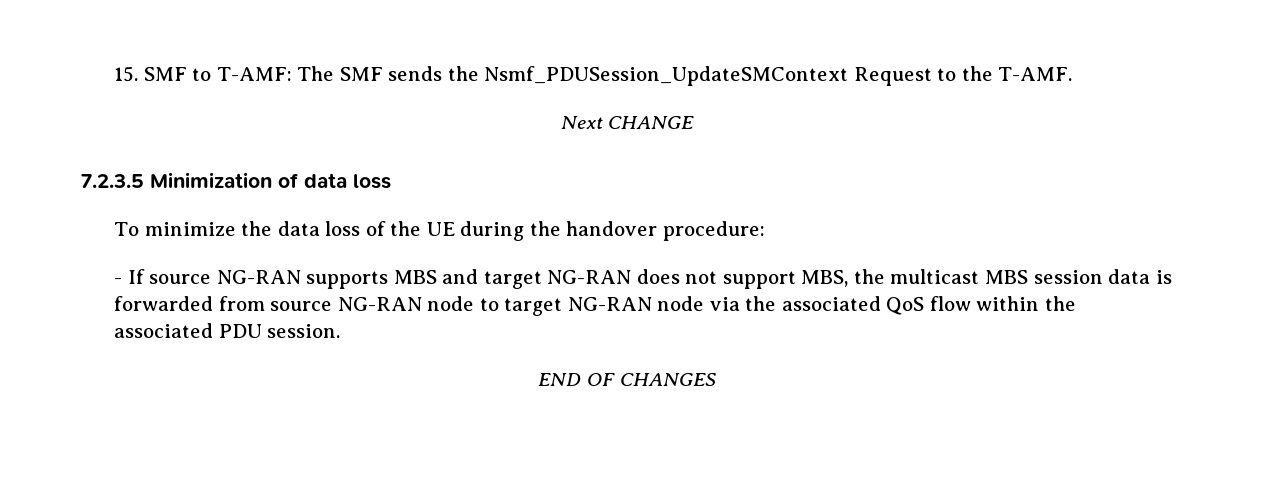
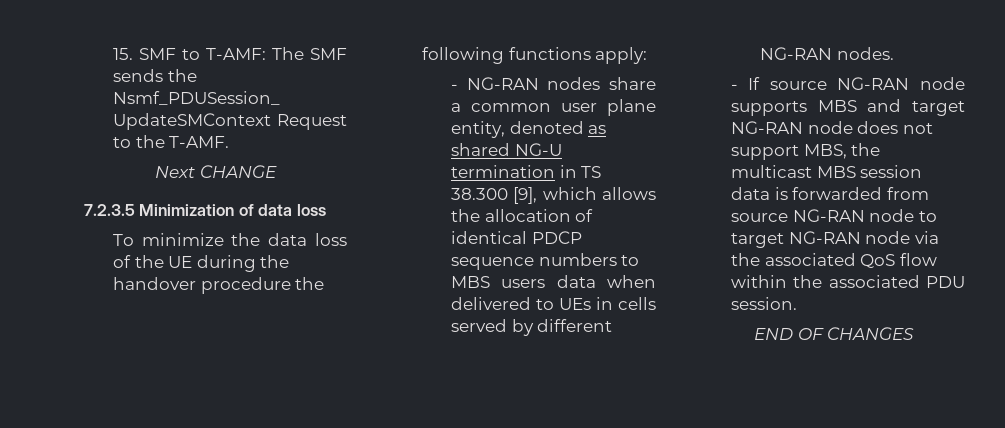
[662,221,765,241] procedure: -> [200,277,325,294] [421,47,648,64] [450,77,656,90] [450,99,656,116] [450,121,607,138] [450,143,562,156] [450,165,602,178] [450,187,656,204] [450,209,594,222] [450,231,582,244] [450,253,640,270] [450,275,656,288] [450,297,656,310] [450,319,613,336] [759,47,894,60] procedure the following functions apply: // - NG-RAN nodes share a common user plane entity, denoted as shared NG-U termination in TS 38.300 [9], which allows the allocation of identical PDCP sequence numbers to MBS users data when delivered to UEs in cells served by different NG-RAN nodes.
(301, 277) none -> [920,77,965,90] node
(632, 277) none -> [807,121,853,134] node

